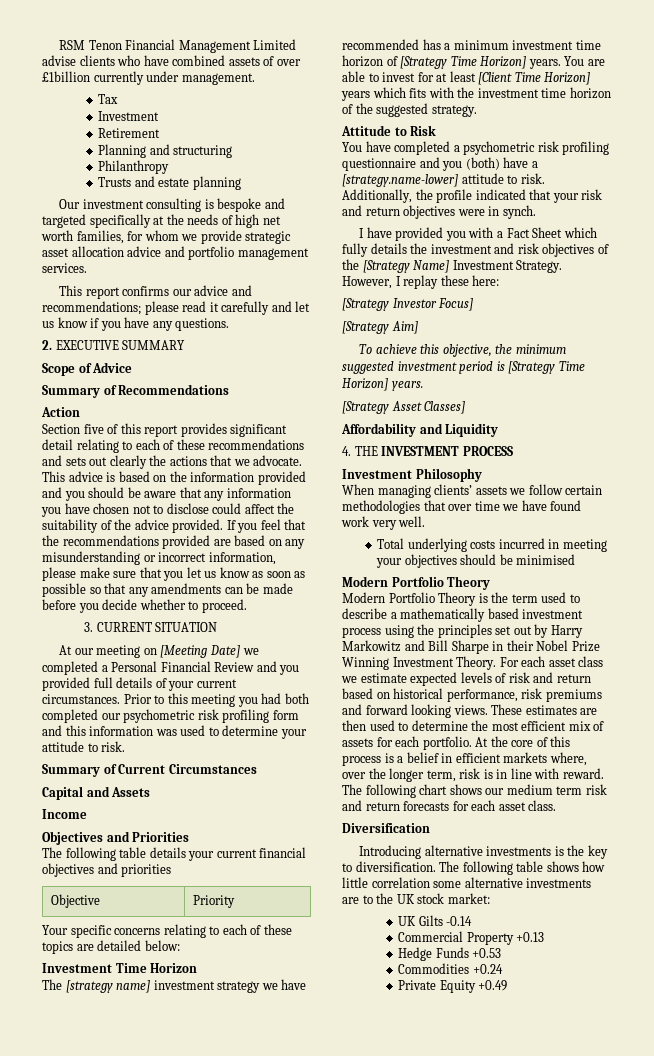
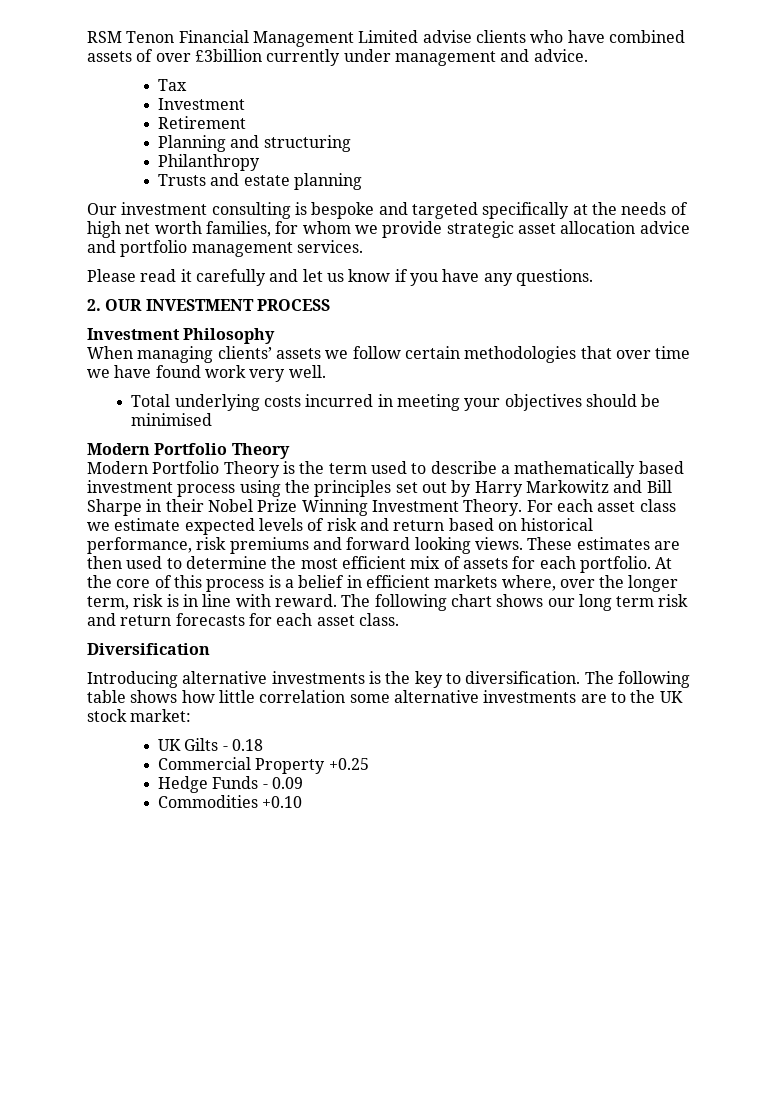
[42,71,90,82] £1billion -> [194,49,262,62] £3billion
[181,73,255,85] management. -> [394,49,588,66] management and advice.
[59,285,252,299] [42,301,179,315] This report confirms our advice and recommendations; please -> [87,269,136,282] Please
[55,340,186,350] [42,362,133,376] [42,384,230,398] [41,407,80,417] [42,423,288,437] [42,439,305,453] [42,455,303,469] [42,471,306,485] [42,487,291,501] [41,503,295,517] [42,519,307,533] [42,535,306,549] [42,551,276,565] [42,567,306,581] [42,583,293,597] [42,599,247,613] [84,622,218,632] [59,645,259,658] [42,661,300,675] [42,677,237,691] [42,693,309,707] [42,709,299,723] [42,725,307,739] [42,741,126,752] [42,764,257,777] [42,786,151,800] [42,809,87,819] [42,831,190,845] [42,847,307,861] [42,863,172,877] [50,894,100,908] [192,895,235,908] [42,924,292,938] [42,940,180,954] [42,963,198,973] [42,979,307,993] [342,39,601,50] [342,55,605,69] [342,71,591,85] [341,87,611,101] [342,103,477,117] [341,125,437,136] [342,141,610,155] [342,157,538,171] [342,173,545,187] [342,189,603,203] [342,205,536,219] [359,227,597,241] [342,243,609,257] [342,259,563,273] [342,275,500,289] [342,298,474,311] [342,321,418,334] [359,344,566,357] [342,361,585,374] [342,378,423,391] [342,401,466,414] [341,423,499,437] [342,446,378,456] EXECUTIVE SUMMARY // Scope of Advice // Summary of Recommendations // Action // Section five of this report provides significant detail relating to each of these recommendations and sets out clearly the actions that we advocate. This advice is based on the information provided and you should be aware that any information you have chosen not to disclose could affect the suitability of the advice provided. If you feel that the recommendations provided are based on any misunderstanding or incorrect information, please make sure that you let us know as soon as possible so that any amendments can be made before you decide whether to proceed. // 3. CURRENT SITUATION // At our meeting on [Meeting Date] we completed a Personal Financial Review and you provided full details of your current circumstances. Prior to this meeting you had both completed our psychometric risk profiling form and this information was used to determine your attitude to risk. // Summary of Current Circumstances // Capital and Assets // Income // Objectives and Priorities // The following table details your current financial objectives and priorities // Objective | Priority // Your specific concerns relating to each of these topics are detailed below: // Investment Time Horizon // The [strategy name] investment strategy we have recommended has a minimum investment time horizon of [Strategy Time Horizon] years. You are able to invest for at least [Client Time Horizon] years which fits with the investment time horizon of the suggested strategy. // Attitude to Risk // You have completed a psychometric risk profiling questionnaire and you (both) have a [strategy.name-lower] attitude to risk. Additionally, the profile indicated that your risk and return objectives were in synch. // I have provided you with a Fact Sheet which fully details the investment and risk objectives of the [Strategy Name] Investment Strategy. However, I replay these here: // [Strategy Investor Focus] // [Strategy Aim] // To achieve this objective, the minimum suggested investment period is [Strategy Time Horizon] years. // [Strategy Asset Classes] // Affordability and Liquidity // 4. THE -> [105,299,143,311] OUR
[506,784,553,795] medium -> [578,594,612,611] long
[446,916,473,926] -0.14 -> [222,739,263,751] - 0.18
[516,932,545,942] +0.13 -> [328,758,369,770] +0.25
[472,948,502,958] +0.53 -> [262,777,303,789] - 0.09
[472,964,503,974] [398,980,508,993] +0.24 // Private Equity +0.49 -> [262,796,303,808] +0.10

